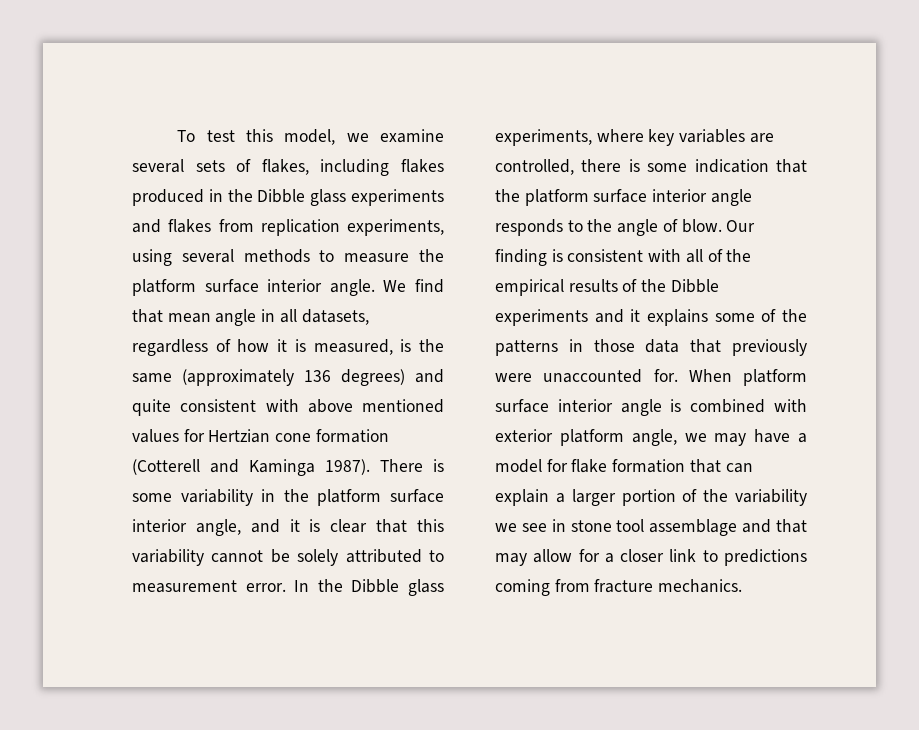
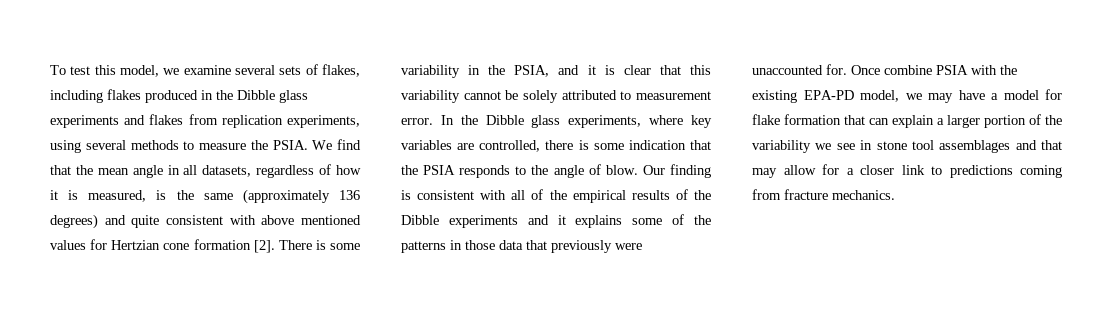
[132,279,375,296] platform surface interior angle. -> [272,140,308,150] PSIA.
(163, 316) none -> [75,165,93,175] the
[132,459,370,476] (Cotterell and Kaminga 1987). -> [253,240,275,253] [2].
[317,489,444,506] [132,519,241,536] platform surface interior angle, -> [514,65,550,77] PSIA,
[524,189,752,206] platform surface interior angle -> [423,165,456,175] PSIA
[688,369,807,386] [495,399,807,416] [495,429,677,446] When platform surface interior angle is combined with exterior platform angle, -> [851,65,1017,75] [752,90,899,103] Once combine PSIA with the existing EPA-PD model,
[649,519,738,536] assemblage -> [939,140,1011,153] assemblages

